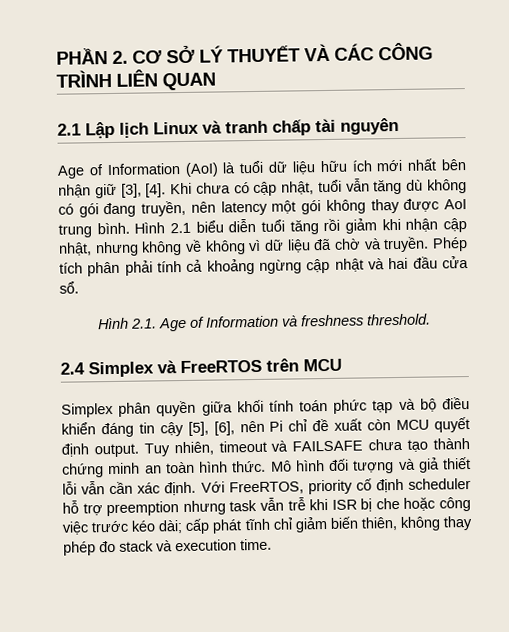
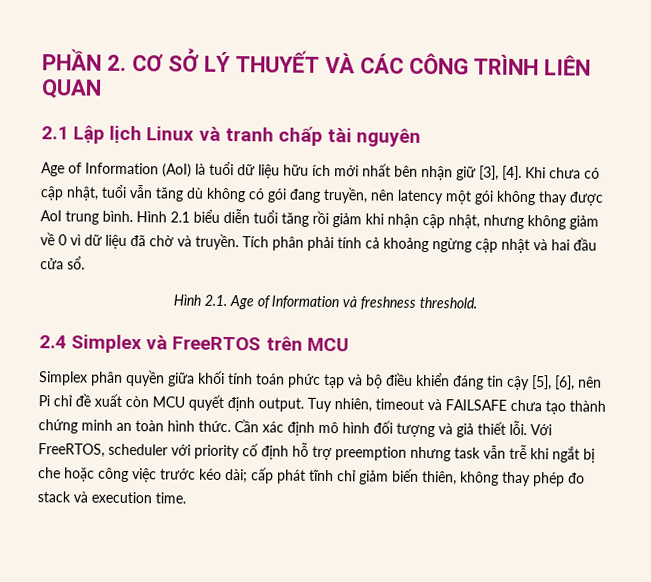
[185,239,246,255] về không -> [569,215,599,230] [40,232,67,246] giảm về 0
[432,237,468,252] [59,262,83,274] Phép tích -> [242,236,269,248] Tích
[270,460,292,472] Mô -> [234,419,339,436] Cần xác định mô
[62,481,304,496] lỗi vẫn cần xác định. Với FreeRTOS, -> [509,420,552,436] [38,443,191,458] lỗi. Với FreeRTOS, scheduler với
[408,478,471,490] scheduler -> (289, 452) none
[331,499,357,510] ISR -> [552,446,580,463] ngắt

